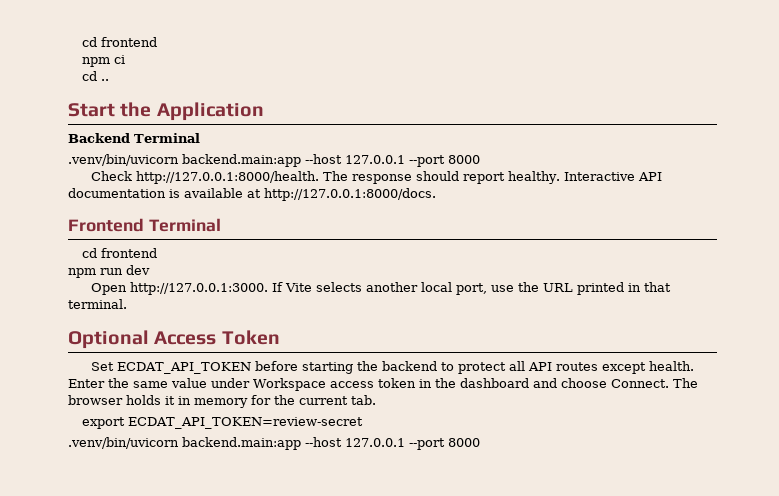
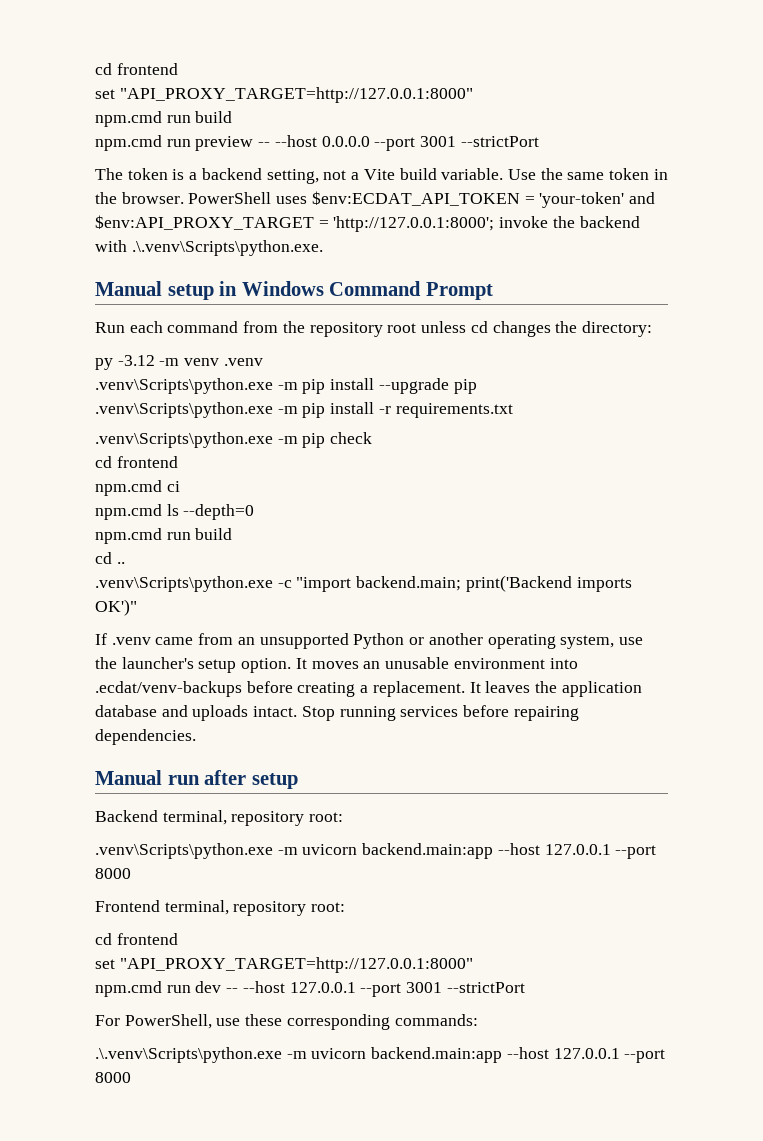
[82,37,158,47] [82,55,126,67] [82,71,110,81] [68,102,264,121] [68,133,200,143] [68,154,179,166] cd frontend // npm ci // cd .. // Start the Application // Backend Terminal // .venv/bin/uvicorn -> [95,63,178,75] [95,87,473,103] [95,111,233,127] [95,135,539,151] [95,168,668,184] [95,191,656,208] [95,215,640,232] [95,240,323,256] [95,281,493,300] [95,321,652,337] [95,355,263,370] [95,378,477,394] [95,402,513,418] [95,432,373,448] [95,456,178,468] [95,480,180,496] [95,504,255,520] [95,528,233,544] [95,552,125,564] [95,575,632,592] [95,599,137,616] [95,633,643,649] [95,657,578,673] [95,681,642,697] [95,705,579,721] [95,729,196,745] [95,770,298,789] [95,810,344,826] [95,843,358,859] cd frontend // set "API_PROXY_TARGET=http://127.0.0.1:8000" // npm.cmd run build // npm.cmd run preview -- --host 0.0.0.0 --port 3001 --strictPort // The token is a backend setting, not a Vite build variable. Use the same token in the browser. PowerShell uses $env:ECDAT_API_TOKEN = 'your-token' and $env:API_PROXY_TARGET = 'http://127.0.0.1:8000'; invoke the backend with .\.venv\Scripts\python.exe. // Manual setup in Windows Command Prompt // Run each command from the repository root unless cd changes the directory: // py -3.12 -m venv .venv // .venv\Scripts\python.exe -m pip install --upgrade pip // .venv\Scripts\python.exe -m pip install -r requirements.txt // .venv\Scripts\python.exe -m pip check // cd frontend // npm.cmd ci // npm.cmd ls --depth=0 // npm.cmd run build // cd .. // .venv\Scripts\python.exe -c "import backend.main; print('Backend imports OK')" // If .venv came from an unsupported Python or another operating system, use the launcher's setup option. It moves an unusable environment into .ecdat/venv-backups before creating a replacement. It leaves the application database and uploads intact. Stop running services before repairing dependencies. // Manual run after setup // Backend terminal, repository root: // .venv\Scripts\python.exe -m uvicorn
[91,171,662,184] [68,188,436,201] [68,218,221,232] [82,248,158,258] [68,268,96,278] Check http://127.0.0.1:8000/health. The response should report healthy. Interactive API documentation is available at http://127.0.0.1:8000/docs. // Frontend Terminal // cd frontend // npm -> [95,900,346,916] [95,933,178,945] [95,957,473,973] [95,981,162,997] Frontend terminal, repository root: // cd frontend // set "API_PROXY_TARGET=http://127.0.0.1:8000" // npm.cmd
[91,282,672,295] [68,299,127,309] [68,330,280,349] [91,361,695,374] [68,378,698,391] [68,395,376,408] [82,417,364,429] [68,437,179,449] // Open http://127.0.0.1:3000. If Vite selects another local port, use the URL printed in that terminal. // Optional Access Token // Set ECDAT_API_TOKEN before starting the backend to protect all API routes except health. Enter the same value under Workspace access token in the dashboard and choose Connect. The browser holds it in memory for the current tab. // export ECDAT_API_TOKEN=review-secret // .venv/bin/uvicorn -> [226,981,525,997] [95,1014,478,1030] [95,1047,367,1063] -- --host 127.0.0.1 --port 3001 --strictPort // For PowerShell, use these corresponding commands: // .\.venv\Scripts\python.exe -m uvicorn

